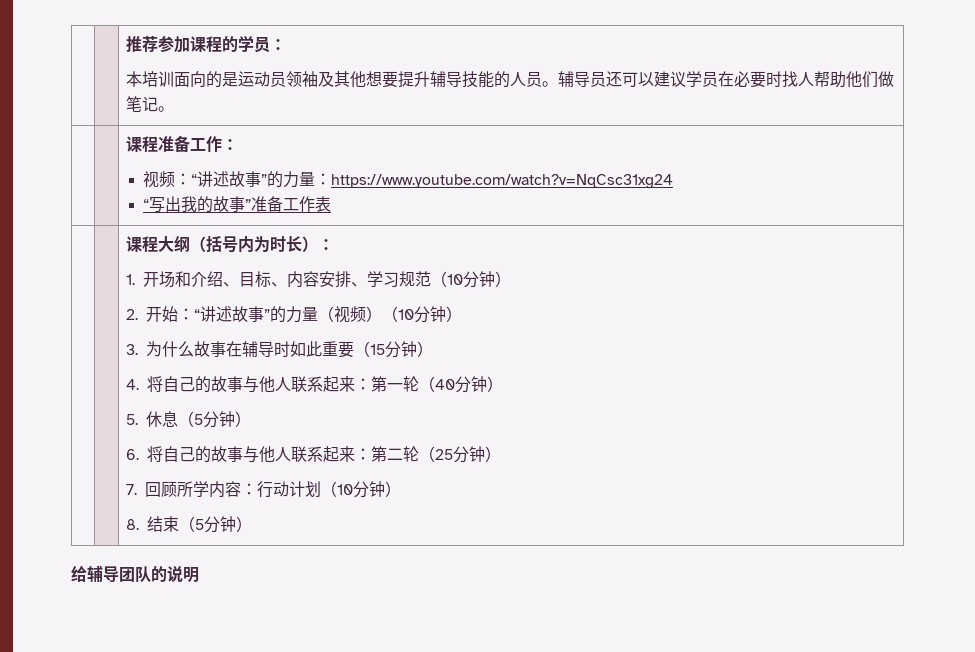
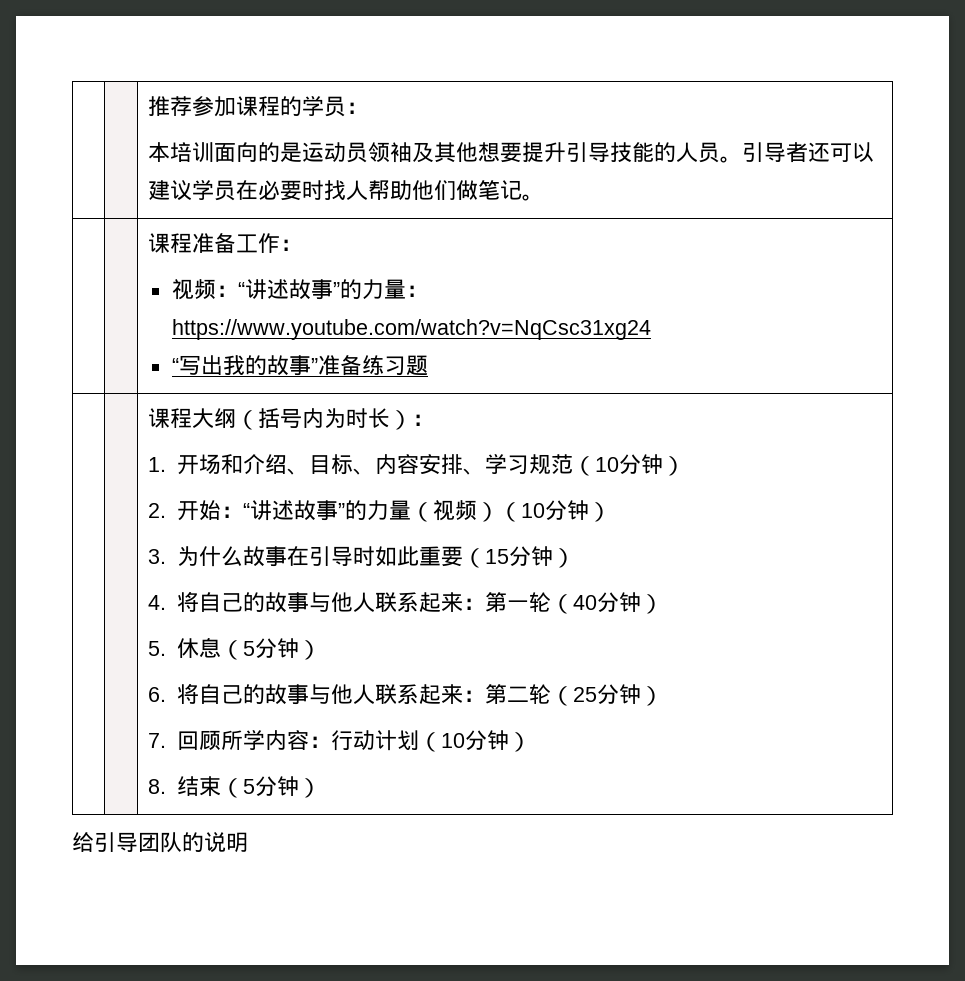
[429,71,446,87] 辅 -> [565,142,588,162] 引
[557,71,606,87] 辅导员 -> [741,142,808,163] 引导者
[283,196,332,212] 工作表 -> [361,355,428,376] 练习题
[241,341,258,357] 辅 -> [308,546,331,566] 引
[87,565,103,582] 辅 -> [94,832,116,852] 引

